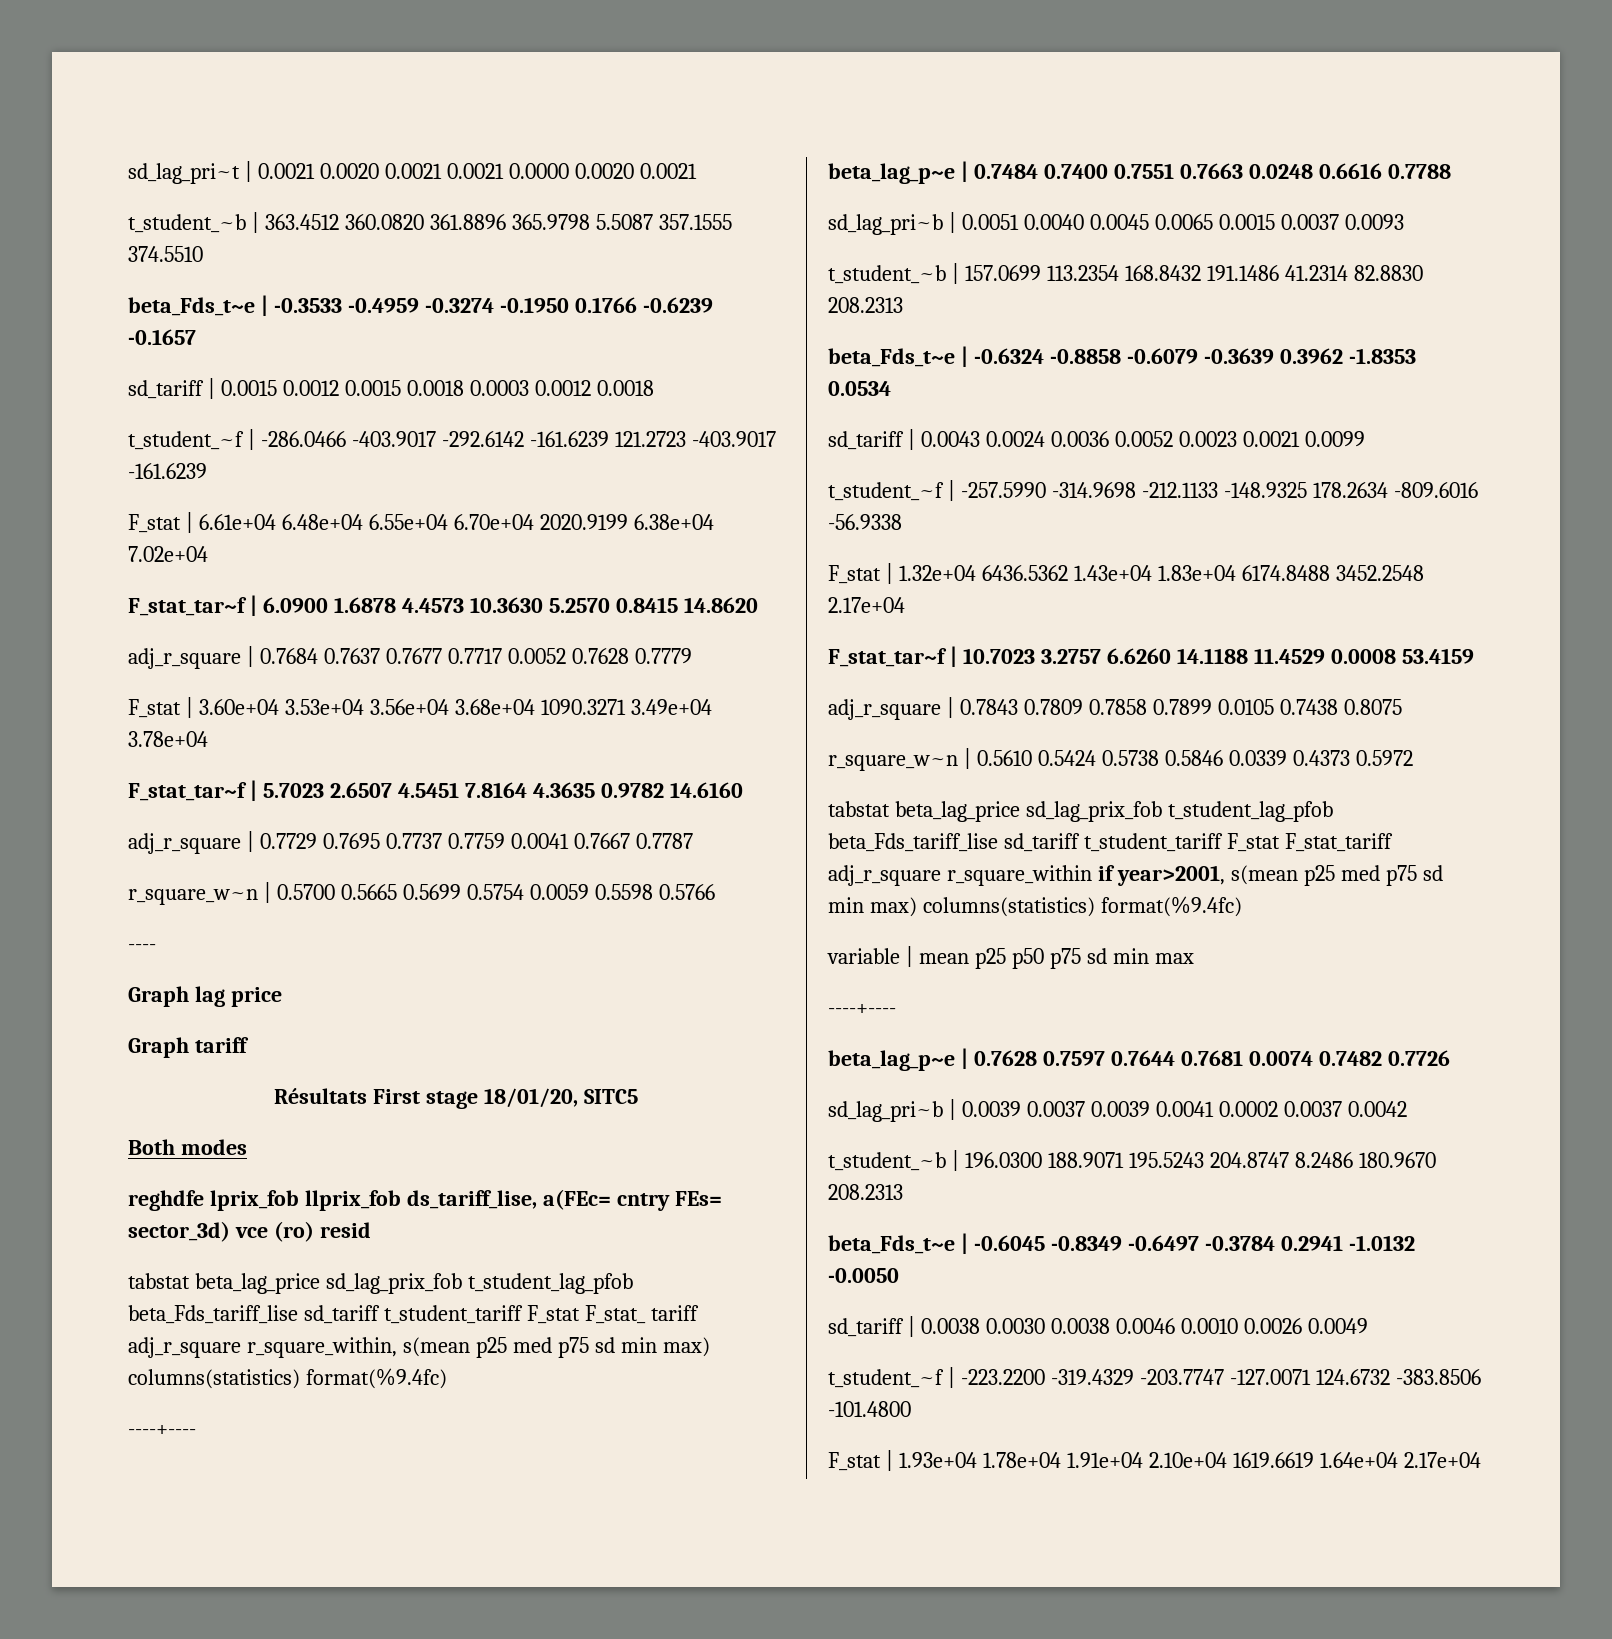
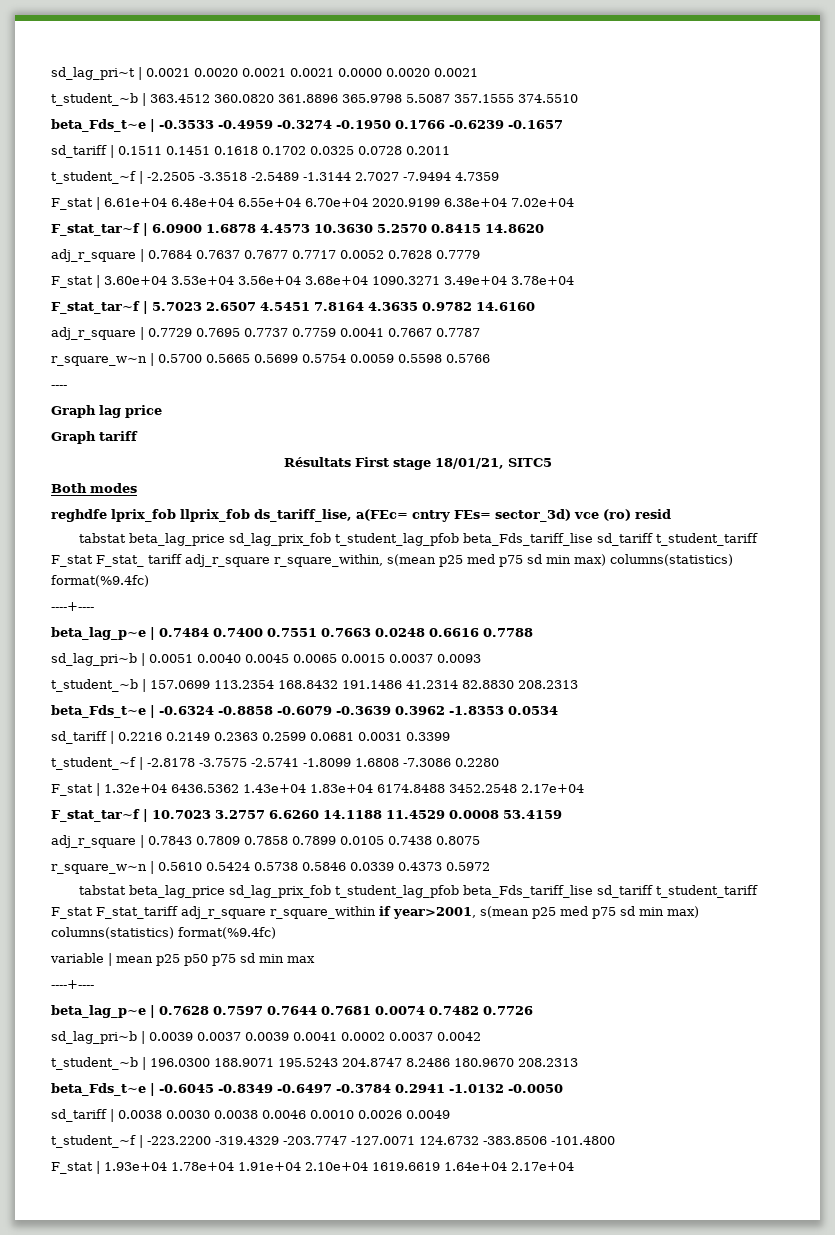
[220,380,654,396] [128,429,776,450] [128,463,207,479] 0.0015 0.0012 0.0015 0.0018 0.0003 0.0012 0.0018 // t_student_~f | -286.0466 -403.9017 -292.6142 -161.6239 121.2723 -403.9017 -161.6239 -> [118,146,450,155] [51,171,499,184] 0.1511 0.1451 0.1618 0.1702 0.0325 0.0728 0.2011 // t_student_~f | -2.2505 -3.3518 -2.5489 -1.3144 2.7027 -7.9494 4.7359
[483,1088,578,1108] 18/01/20, -> [434,458,504,469] 18/01/21,
[920,431,1365,447] [828,480,1478,501] [828,514,902,530] 0.0043 0.0024 0.0036 0.0052 0.0023 0.0021 0.0099 // t_student_~f | -257.5990 -314.9698 -212.1133 -148.9325 178.2634 -809.6016 -56.9338 -> [118,732,450,741] [51,757,499,770] 0.2216 0.2149 0.2363 0.2599 0.0681 0.0031 0.3399 // t_student_~f | -2.8178 -3.7575 -2.5741 -1.8099 1.6808 -7.3086 0.2280

